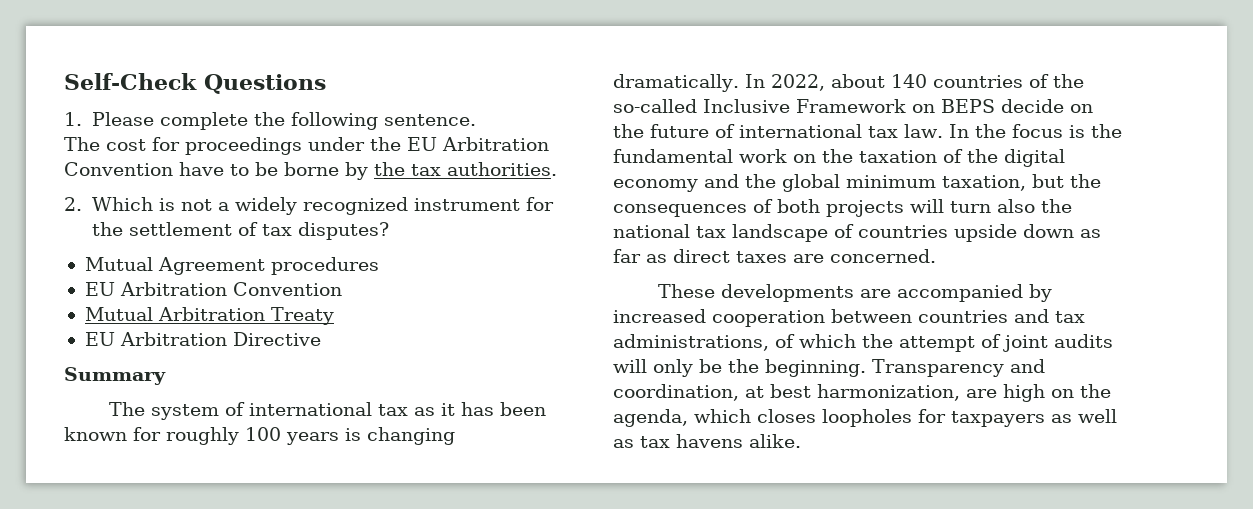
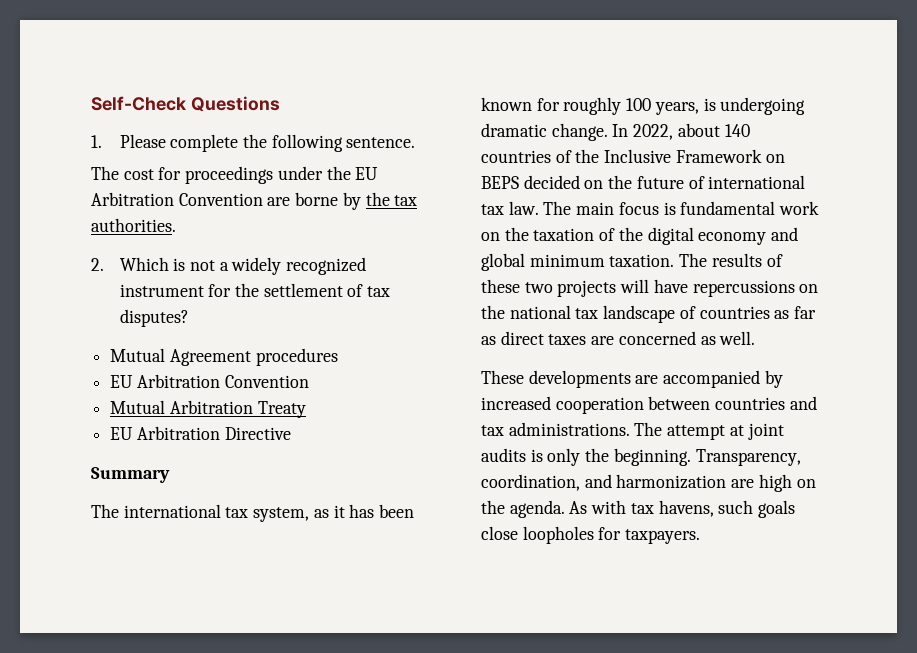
[179,162,278,176] have to be -> [267,197,291,206] are
[150,402,408,420] system of international tax -> [123,504,310,522] international tax system,
[286,427,455,445] [613,74,739,92] years is changing dramatically. -> [654,97,806,115] [481,123,608,141] years, is undergoing dramatic change.
[613,99,697,113] so-called -> (600, 156) none
[1001,99,1064,113] decide -> [523,175,580,189] decided
[948,124,1006,138] In the -> [543,201,615,215] The main
[1090,124,1122,138] the -> (676, 208) none
[745,174,776,188] the -> (799, 234) none
[942,174,1101,191] [613,199,1035,217] taxation, but the consequences of both projects will turn also -> [609,253,783,267] [481,279,819,297] taxation. The results of these two projects will have repercussions on
[954,224,1074,242] upside down -> (770, 312) none
[830,249,936,263] concerned. -> [618,331,756,345] concerned as well.
[613,334,1113,352] [613,359,1045,377] [613,384,1111,402] [613,409,1117,427] [613,434,801,448] administrations, of which the attempt of joint audits will only be the beginning. Transparency and coordination, at best harmonization, are high on the agenda, which closes loopholes for taxpayers as well as tax havens alike. -> [508,422,784,440] [481,448,801,466] [481,474,816,492] [481,500,796,518] [481,526,701,544] administrations. The attempt at joint audits is only the beginning. Transparency, coordination, and harmonization are high on the agenda. As with tax havens, such goals close loopholes for taxpayers.

